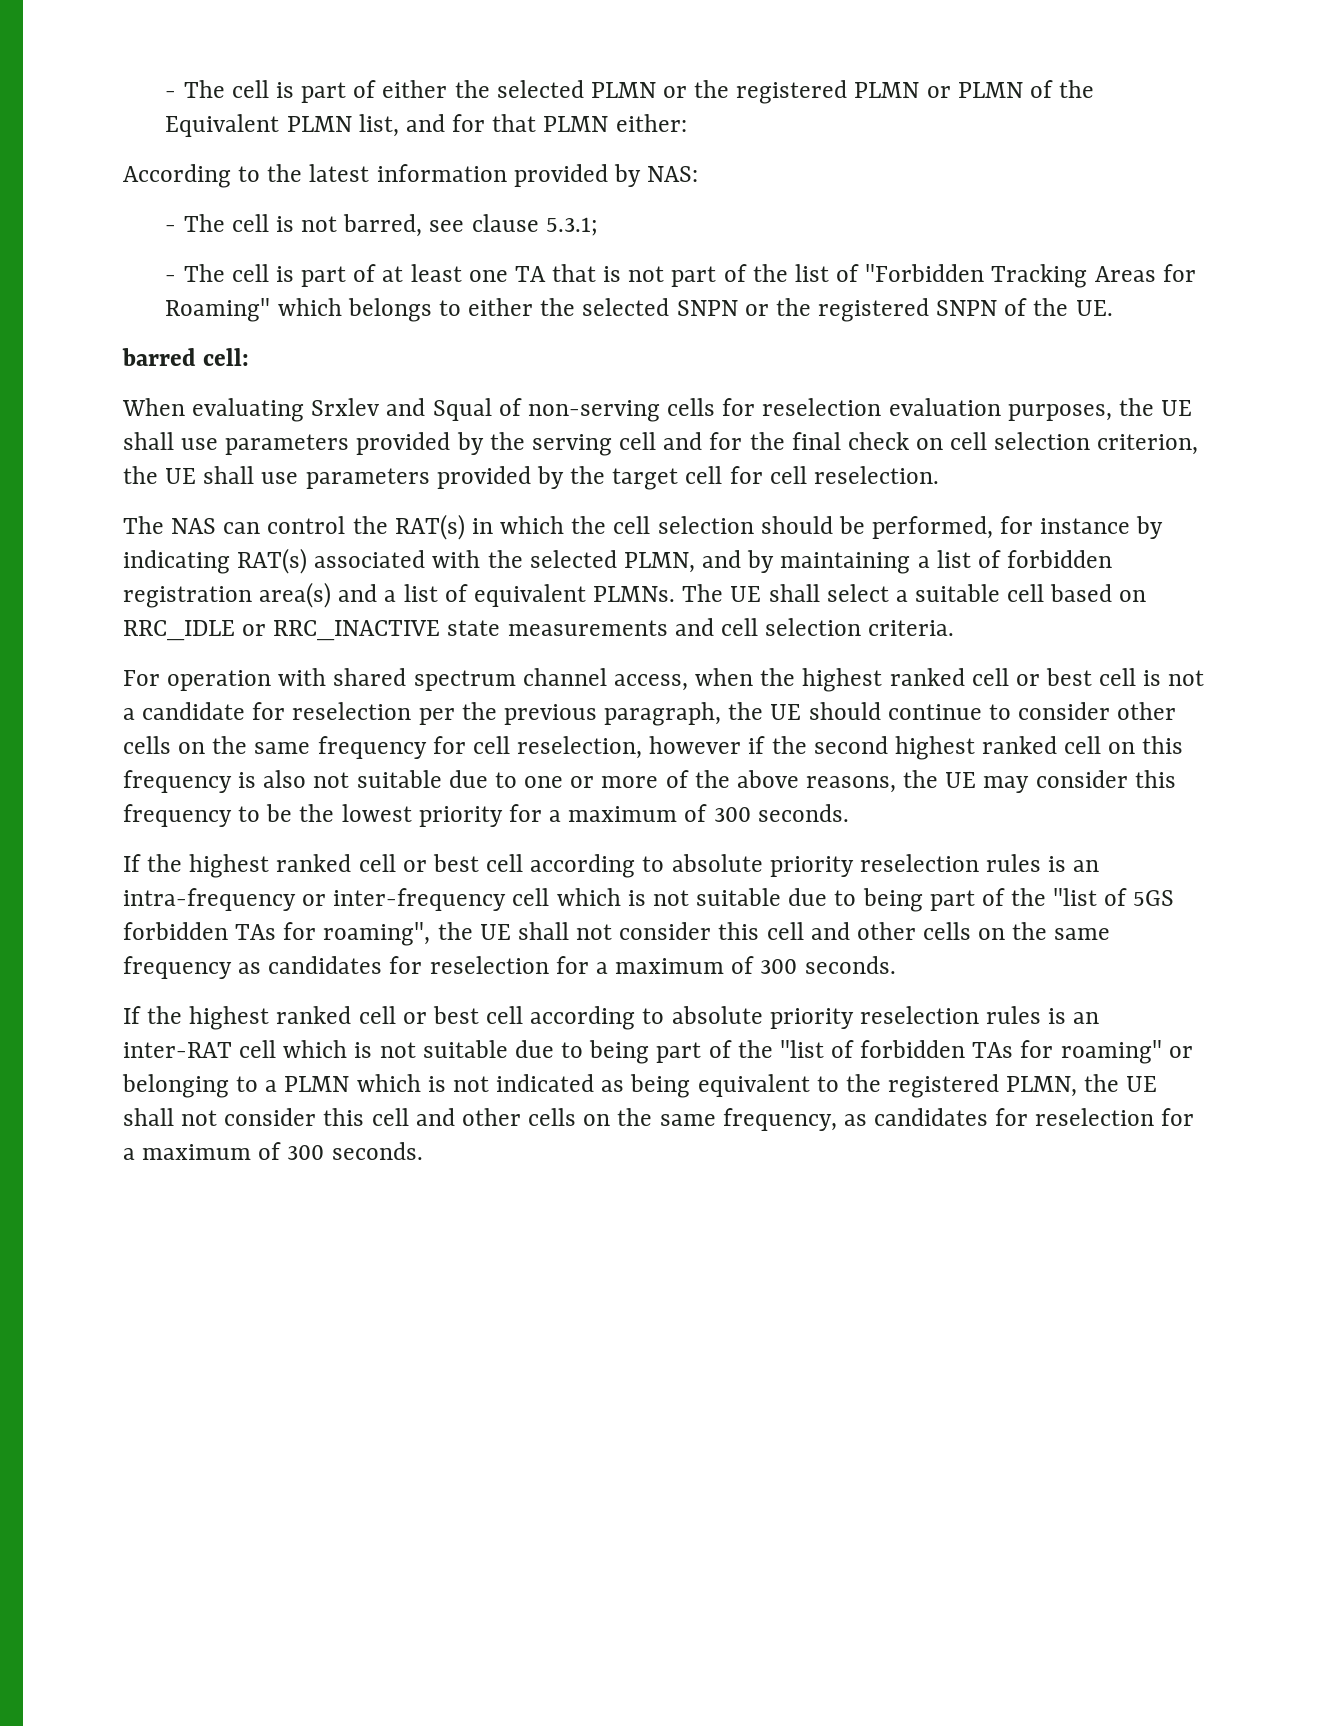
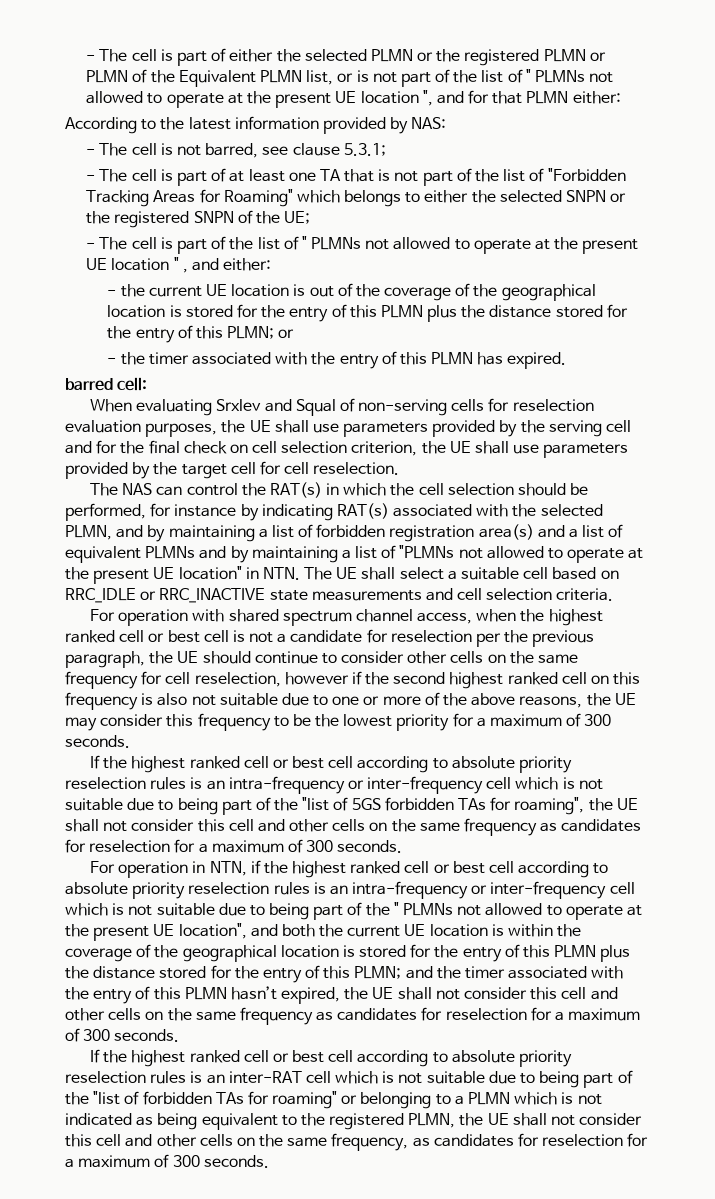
(399, 125) none -> [337,69,614,87] [86,90,433,108] or is not part of the list of " PLMNs not allowed to operate at the present UE location ",
[1075,300,1113,316] UE. -> [284,211,311,224] [86,236,639,254] [86,257,272,273] [107,283,596,301] [107,304,628,322] [107,325,295,343] [107,351,567,369] UE; // - The cell is part of the list of " PLMNs not allowed to operate at the present UE location " , and either: // - the current UE location is out of the coverage of the geographical location is stored for the entry of this PLMN plus the distance stored for the entry of this PLMN; or // - the timer associated with the entry of this PLMN has expired.
[593,586,676,602] PLMNs. -> [145,545,644,563] [65,566,300,584] PLMNs and by maintaining a list of "PLMNs not allowed to operate at the present UE location" in NTN.
(896, 965) none -> [89,860,609,878] [65,881,635,899] [65,902,642,920] [65,923,582,941] [65,944,631,962] [65,965,624,983] [65,986,618,1004] [65,1007,641,1025] [65,1028,180,1042] // For operation in NTN, if the highest ranked cell or best cell according to absolute priority reselection rules is an intra-frequency or inter-frequency cell which is not suitable due to being part of the " PLMNs not allowed to operate at the present UE location", and both the current UE location is within the coverage of the geographical location is stored for the entry of this PLMN plus the distance stored for the entry of this PLMN; and the timer associated with the entry of this PLMN hasn’t expired, the UE shall not consider this cell and other cells on the same frequency as candidates for reselection for a maximum of 300 seconds.

